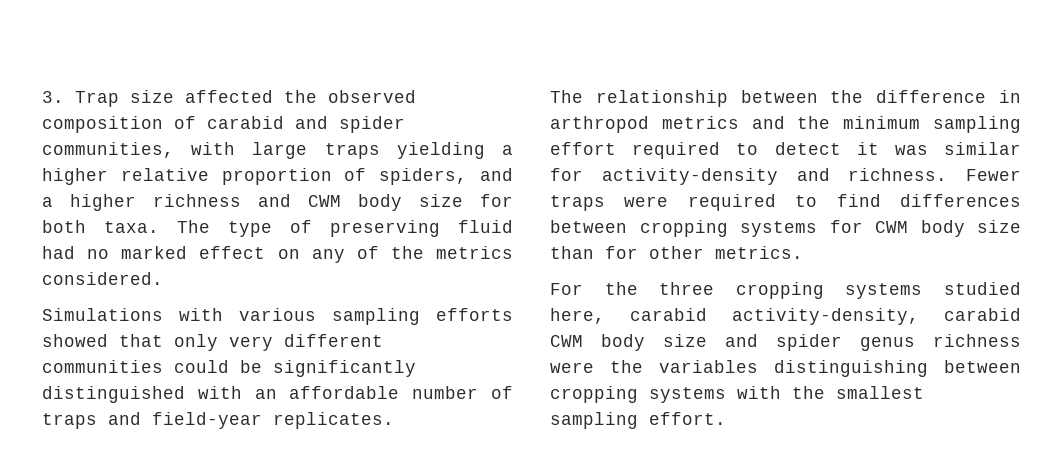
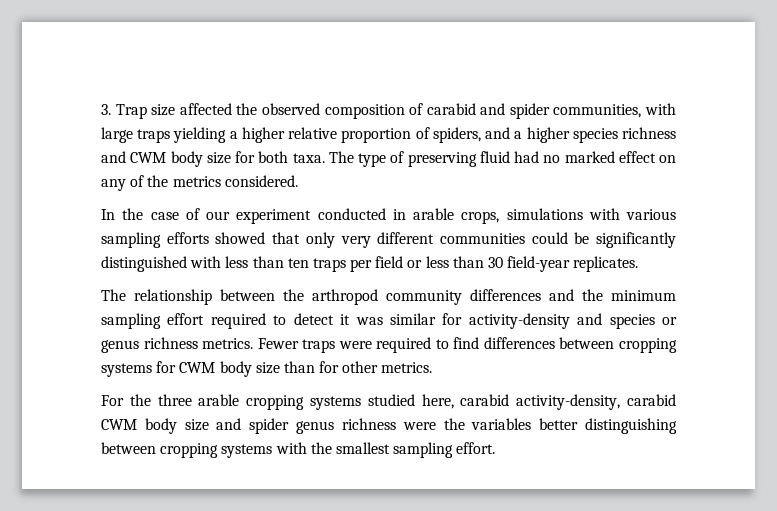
(136, 202) none -> [572,128,618,143] species
[42,308,163,321] Simulations -> [101,208,583,224] In the case of our experiment conducted in arable crops, simulations
[254,386,513,399] [42,412,141,429] an affordable number of traps and -> [225,256,504,272] less than ten traps per field or less than 30
[876,90,1021,103] [550,116,739,133] difference in arthropod metrics -> [312,289,541,305] arthropod community differences
[848,168,948,181] richness. -> [609,314,677,329] [101,337,254,353] species or genus richness metrics.
(715, 288) none -> [198,394,240,406] arable
(758, 366) none -> [539,418,579,430] better

